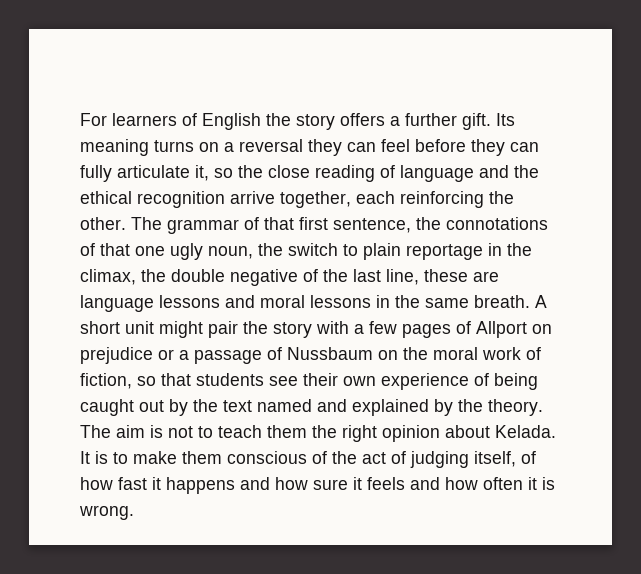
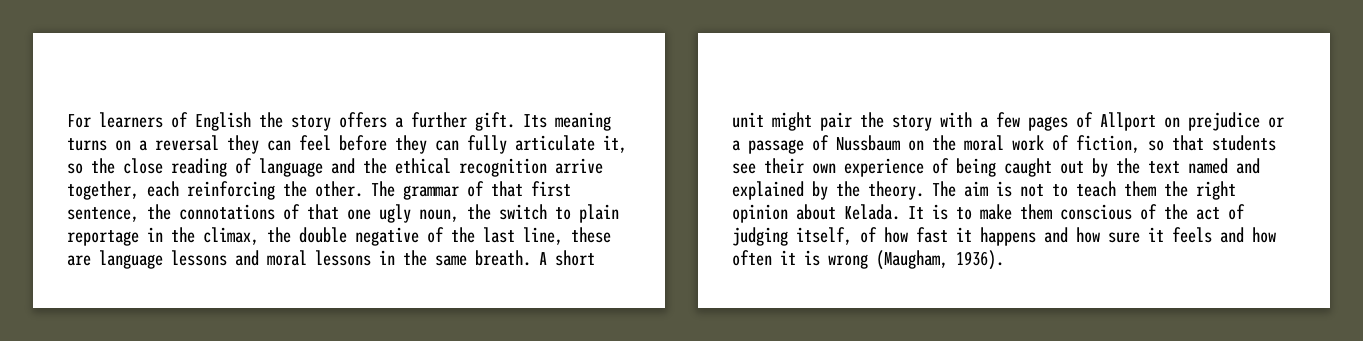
[79,505,134,520] wrong. -> [828,250,1004,270] wrong (Maugham, 1936).

